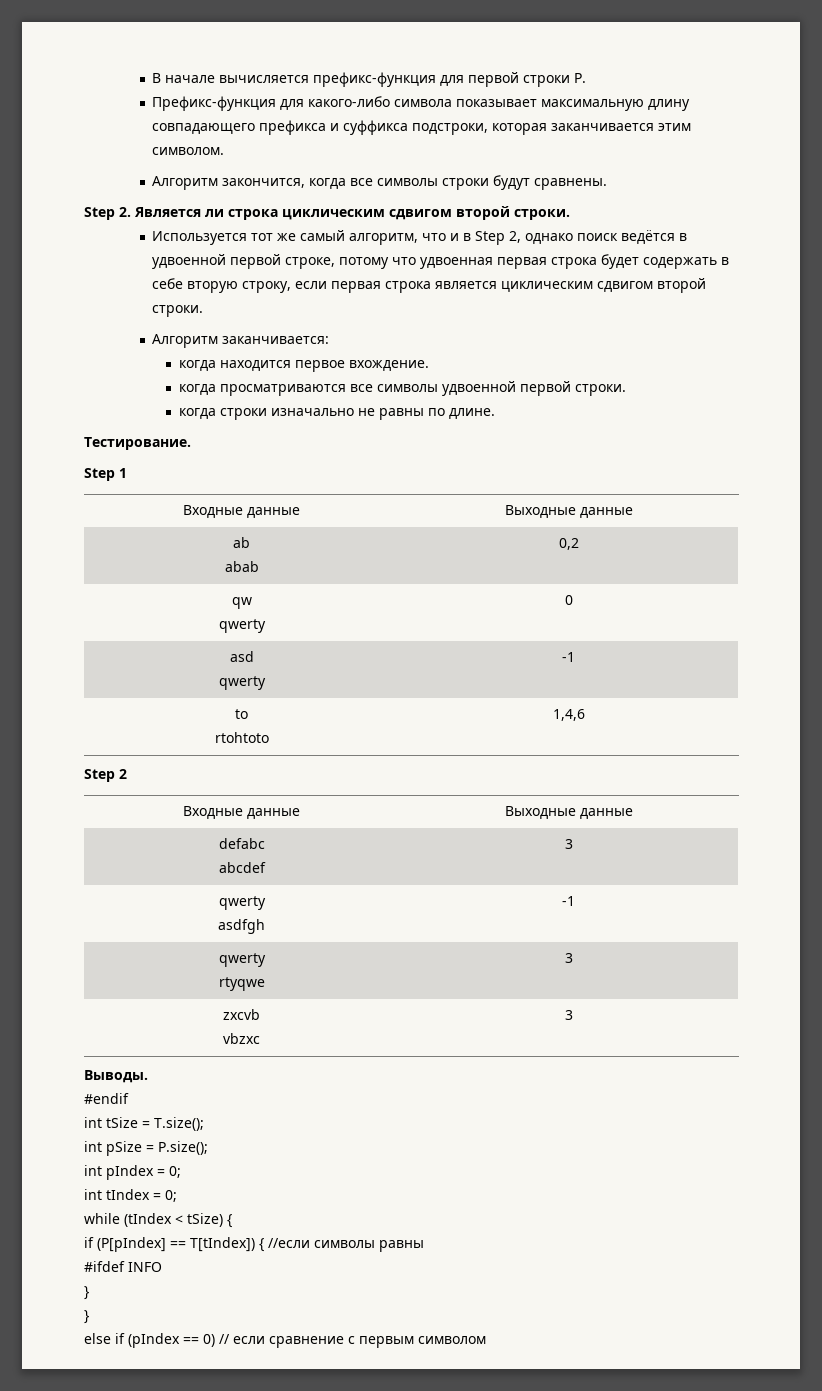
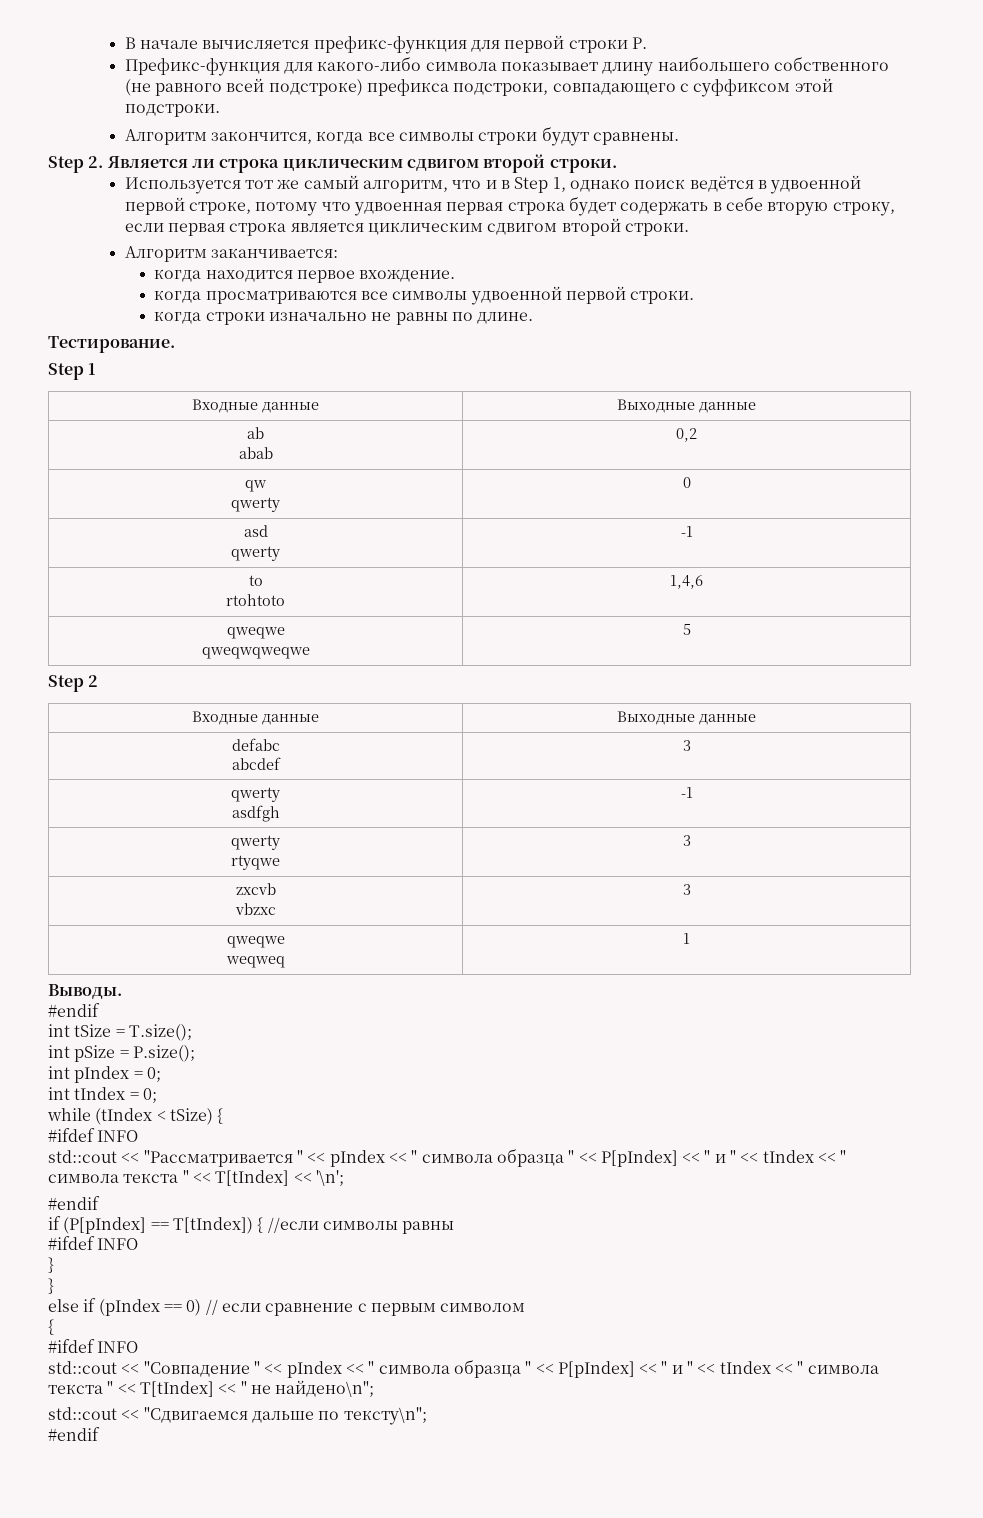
[541,99,691,111] [152,120,692,135] [152,147,225,155] максимальную длину совпадающего префикса и суффикса подстроки, которая заканчивается этим символом. -> [602,56,889,76] [124,78,833,97] [124,103,220,117] длину наибольшего собственного (не равного всей подстроке) префикса подстроки, совпадающего с суффиксом этой подстроки.
[509,231,522,243] 2, -> [552,177,566,192] 1,
(585, 715) none -> [226,627,285,639] [201,647,310,659] [682,624,691,635] // qweqwe // qweqwqweqwe | 5
(573, 1015) none -> [226,936,285,948] [225,956,285,968] [683,933,690,944] // qweqwe // weqweq | 1
(232, 1221) none -> [48,1128,139,1142] [48,1148,847,1167] [48,1170,344,1186] [48,1196,100,1210] // #ifdef INFO // std::cout << "Рассматривается " << pIndex << " символа образца " << P[pIndex] << " и " << tIndex << " символа текста " << T[tIndex] << '\n'; // #endif
(486, 1340) none -> [48,1319,54,1335] [48,1339,139,1353] [48,1359,879,1378] [48,1380,375,1397] [48,1407,427,1425] [48,1427,100,1441] // { // #ifdef INFO // std::cout << "Cовпадение " << pIndex << " символа образца " << P[pIndex] << " и " << tIndex << " символа текста " << T[tIndex] << " не найдено\n"; // std::cout << "Сдвигаемся дальше по тексту\n"; // #endif

